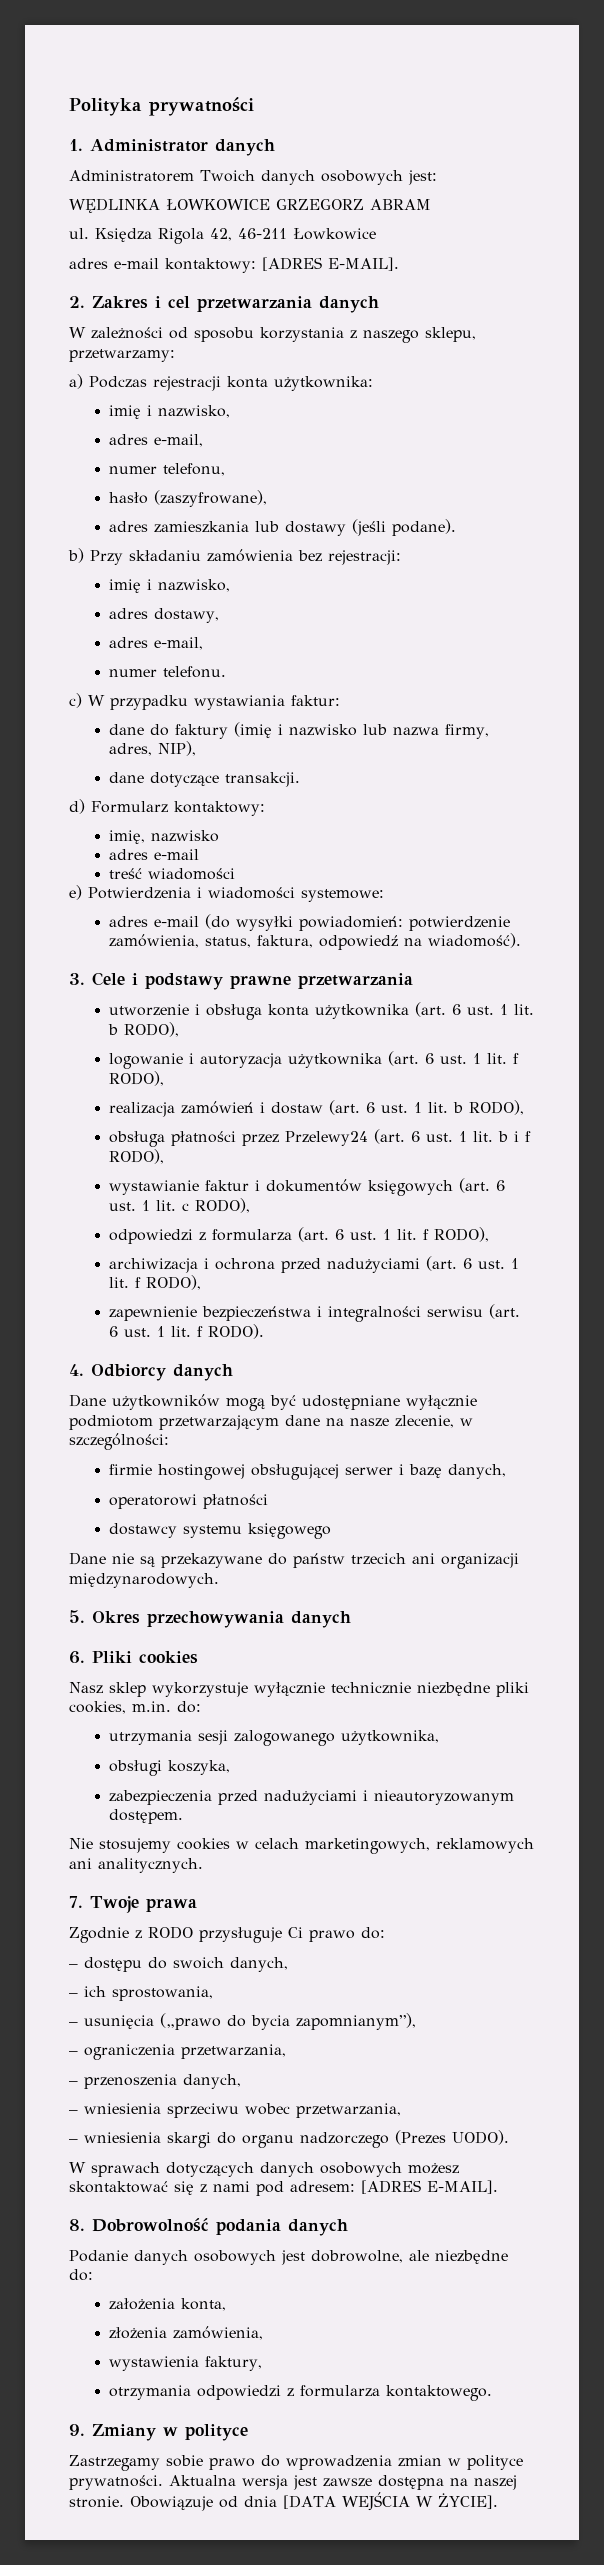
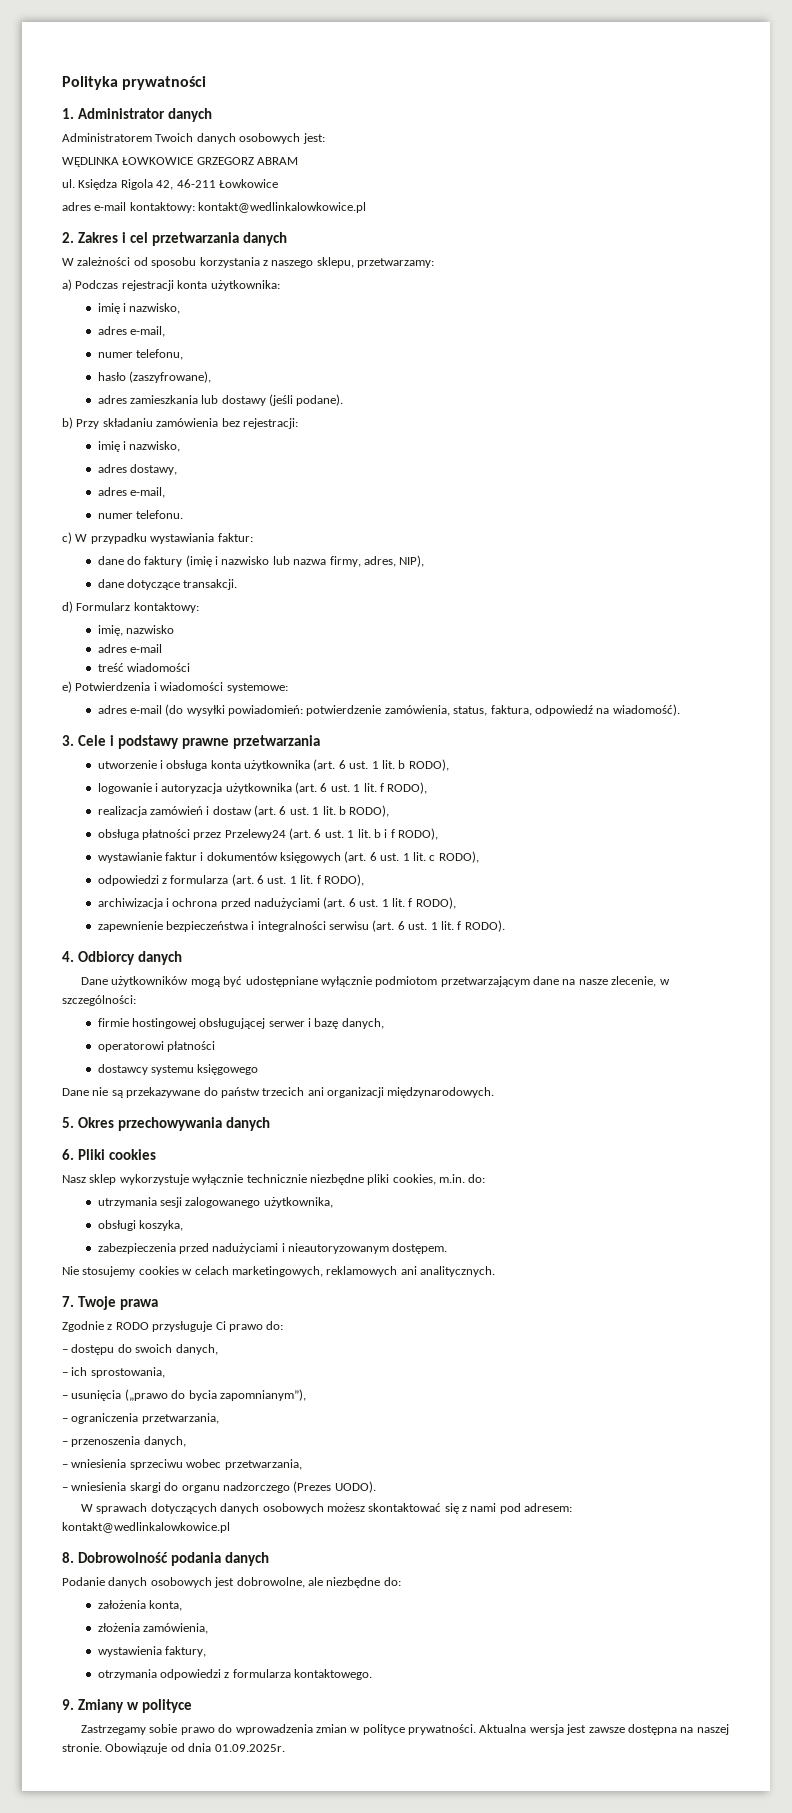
[262,257,399,271] [ADRES E-MAIL]. -> [198,202,367,213] kontakt@wedlinkalowkowice.pl
[361,2180,498,2194] [ADRES E-MAIL]. -> [62,1522,230,1533] kontakt@wedlinkalowkowice.pl
[283,2492,498,2511] [DATA WEJŚCIA W ŻYCIE]. -> [214,1744,285,1752] 01.09.2025r.

